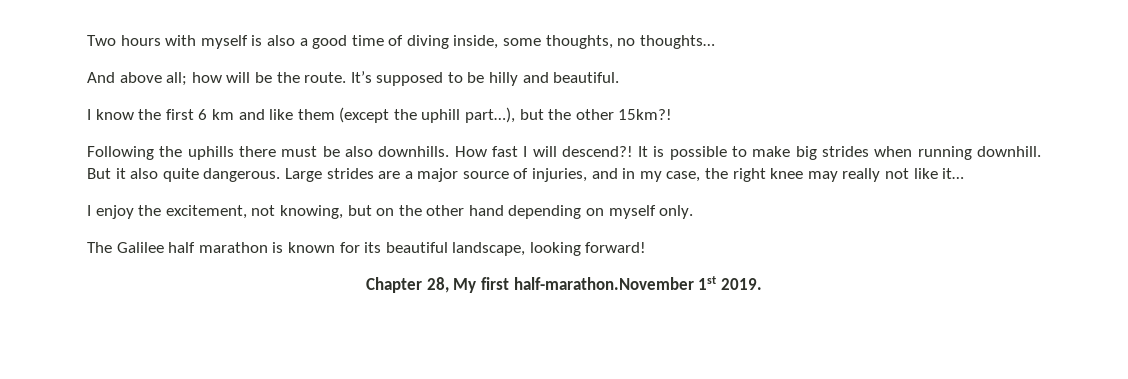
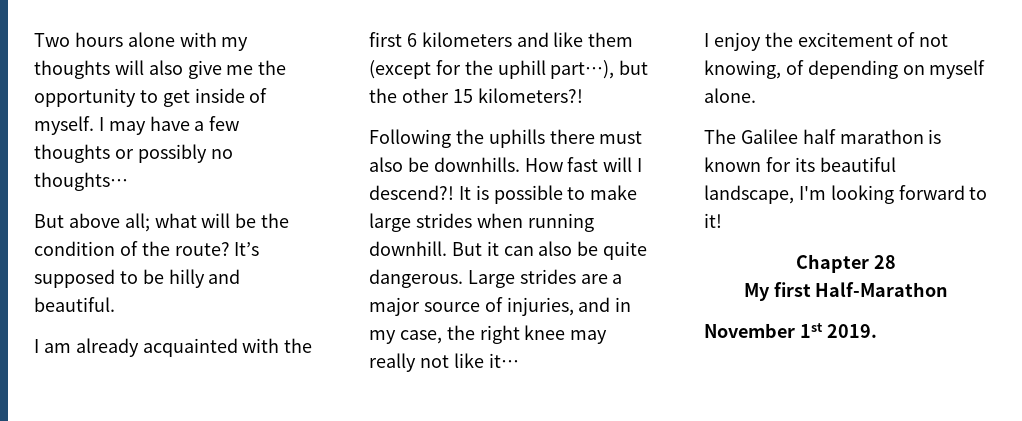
[165,35,613,49] with myself is also a good time of diving inside, some thoughts, -> [127,32,249,51] [34,60,287,79] [34,88,268,107] [34,116,240,135] [34,144,207,163] alone with my thoughts will also give me the opportunity to get inside of myself. I may have a few thoughts or possibly
[87,72,115,83] And -> [34,214,64,228] But
[191,72,222,83] how -> [154,213,197,228] what
[304,72,347,83] route. -> [34,241,230,256] condition of the route?
[95,109,134,120] know -> [43,338,280,357] am already acquainted with
[211,109,234,120] km -> [421,32,512,47] kilometers
(390, 115) none -> [435,60,461,75] for
[618,109,673,120] 15km?! -> [452,88,583,103] 15 kilometers?!
[322,146,373,157] be also -> [369,157,429,172] also be
[523,146,557,157] I will -> [603,157,643,172] will I
[795,146,817,160] big -> [369,213,411,232] large
[130,168,159,179] also -> [503,241,599,256] can also be
[165,205,504,219] excitement, not knowing, but on the other hand -> [797,32,949,47] [704,60,804,79] excitement of not knowing, of
[659,205,694,219] only. -> [704,88,756,103] alone.
[529,242,647,256] looking forward! -> [798,185,988,204] [704,213,722,228] I'm looking forward to it!
[426,277,449,293] 28, -> [873,255,896,269] 28 //
[513,277,694,290] half-marathon.November -> [815,282,949,297] [704,323,795,338] Half-Marathon // November

